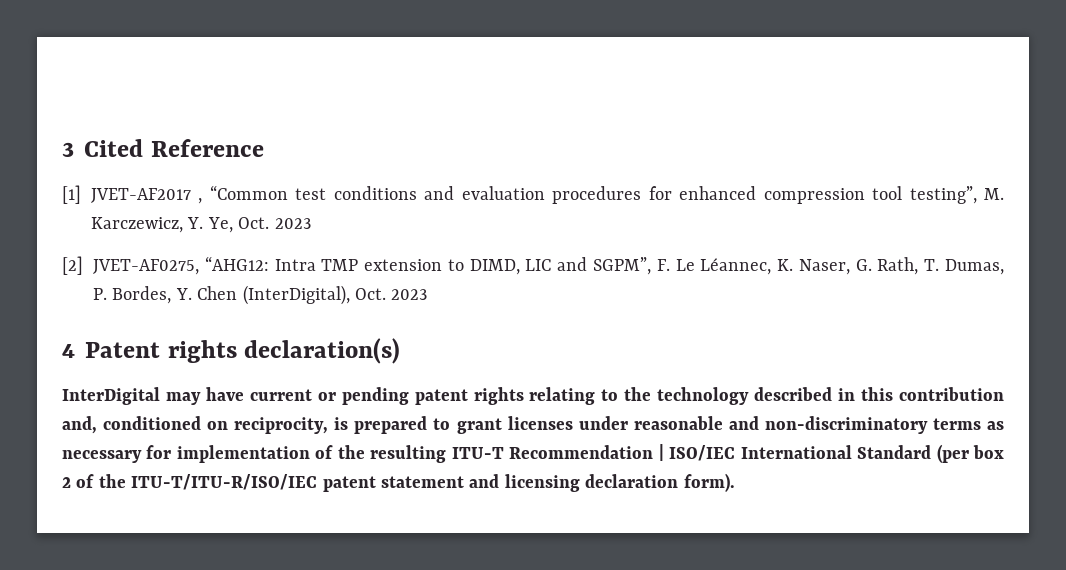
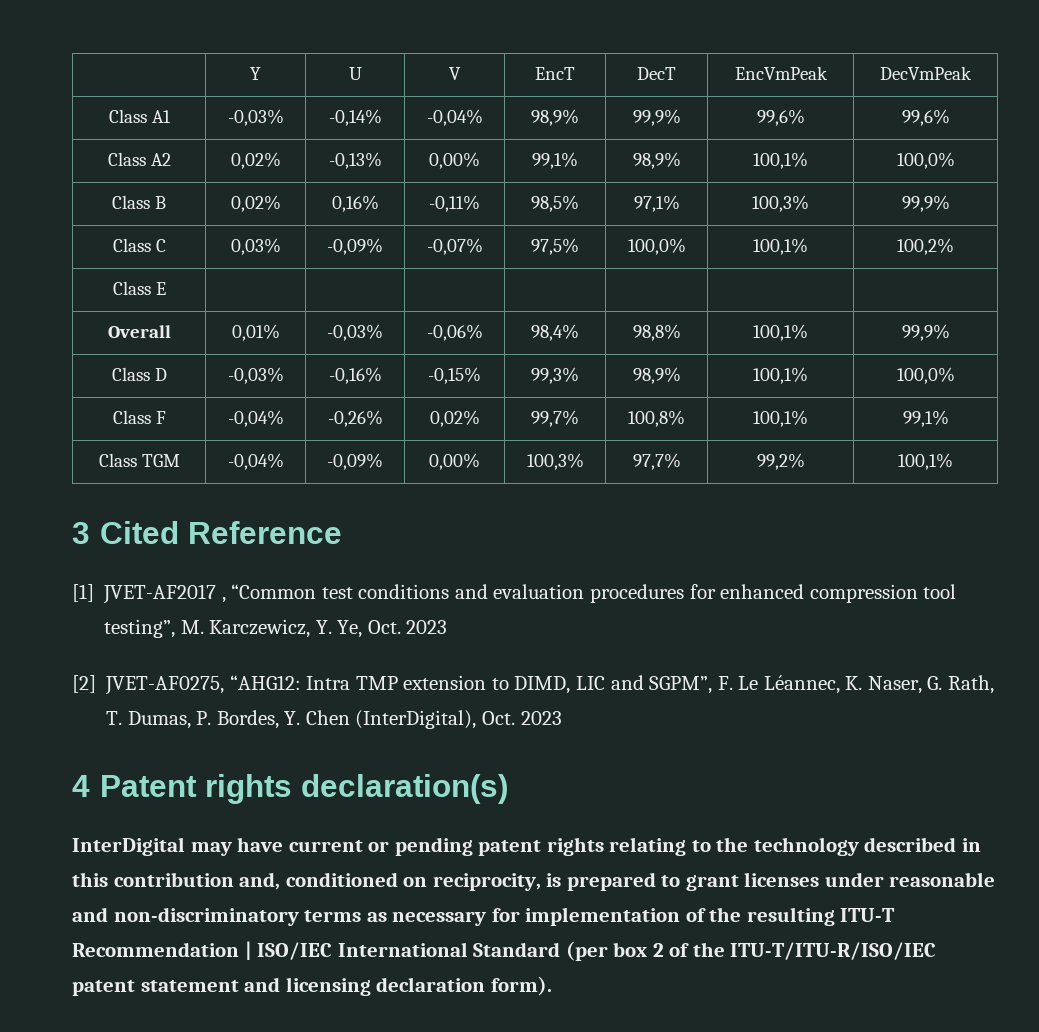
(62, 149) none -> [250,67,261,80] [348,67,362,80] [449,67,461,80] [535,67,575,80] [637,67,676,80] [734,66,828,80] [880,66,972,80] [108,109,171,123] [227,109,284,126] [328,109,382,126] [426,109,483,126] [531,109,579,126] [632,109,681,126] [756,109,805,126] [901,109,950,126] [107,152,171,166] [230,152,281,169] [328,152,382,169] [429,152,480,169] [532,152,578,169] [632,152,681,169] [753,152,808,169] [896,152,955,169] [112,195,166,209] [230,195,281,212] [331,195,379,212] [429,195,480,212] [531,195,579,212] [633,195,680,212] [752,195,809,212] [901,195,950,212] [112,238,166,252] [230,238,281,255] [327,238,383,255] [426,238,483,255] [531,238,579,255] [627,238,686,255] [753,238,808,255] [897,238,954,255] [112,281,166,295] [107,325,171,338] [231,324,280,341] [327,324,383,341] [426,324,483,341] [531,324,579,341] [632,324,681,341] [753,324,808,341] [901,324,950,341] [111,367,167,381] [227,367,284,384] [328,367,382,384] [428,367,481,384] [531,367,579,384] [632,367,681,384] [753,367,808,384] [896,367,955,384] [112,410,166,424] [227,410,284,427] [327,410,383,427] [429,410,480,427] [531,410,579,427] [628,410,685,427] [753,410,808,427] [902,410,949,427] [98,453,180,467] [227,453,284,470] [327,453,383,470] [429,453,480,470] [526,453,584,470] [632,453,681,470] [756,453,805,470] [898,453,953,470] | Y | U | V | EncT | DecT | EncVmPeak | DecVmPeak // Class A1 | -0,03% | -0,14% | -0,04% | 98,9% | 99,9% | 99,6% | 99,6% // Class A2 | 0,02% | -0,13% | 0,00% | 99,1% | 98,9% | 100,1% | 100,0% // Class B | 0,02% | 0,16% | -0,11% | 98,5% | 97,1% | 100,3% | 99,9% // Class C | 0,03% | -0,09% | -0,07% | 97,5% | 100,0% | 100,1% | 100,2% // Class E | | | | | | | // Overall | 0,01% | -0,03% | -0,06% | 98,4% | 98,8% | 100,1% | 99,9% // Class D | -0,03% | -0,16% | -0,15% | 99,3% | 98,9% | 100,1% | 100,0% // Class F | -0,04% | -0,26% | 0,02% | 99,7% | 100,8% | 100,1% | 99,1% // Class TGM | -0,04% | -0,09% | 0,00% | 100,3% | 97,7% | 99,2% | 100,1% //

